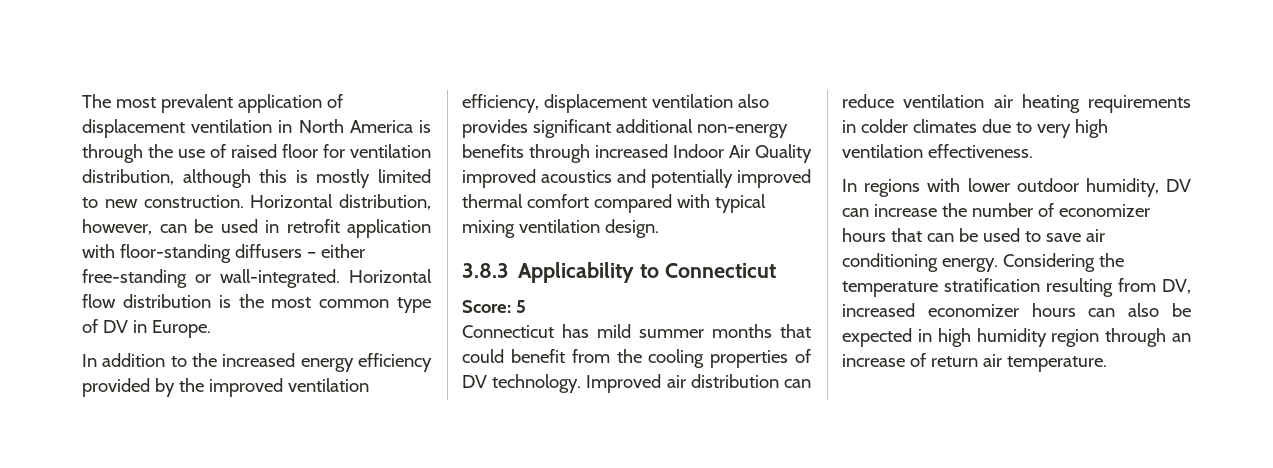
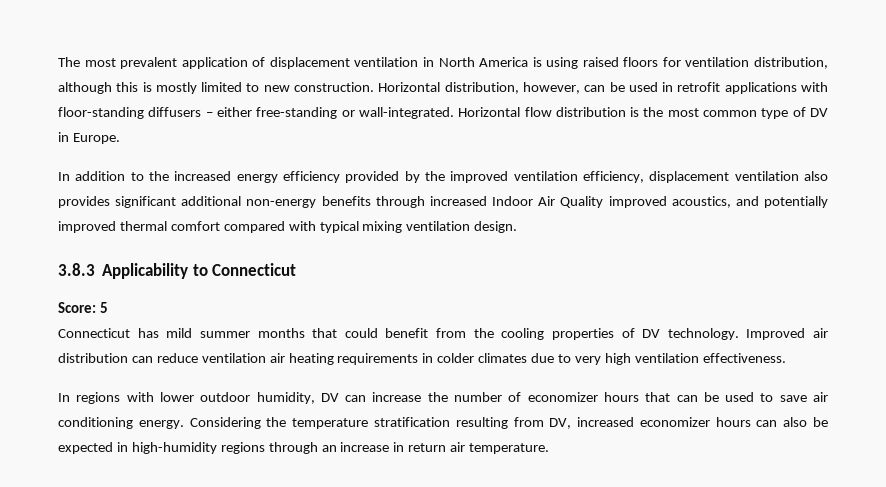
[82,144,318,163] through the use of raised floor -> [546,57,659,69] using raised floors
[347,219,431,238] application -> [724,82,797,94] applications
[541,170,612,183] acoustics -> [671,196,731,208] acoustics,
[937,328,1100,347] high humidity region -> [131,442,265,454] high-humidity regions
[909,353,926,367] of -> [393,442,405,452] in

